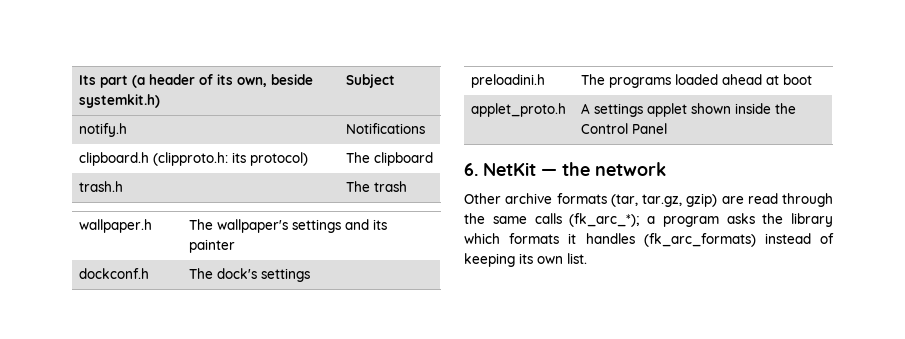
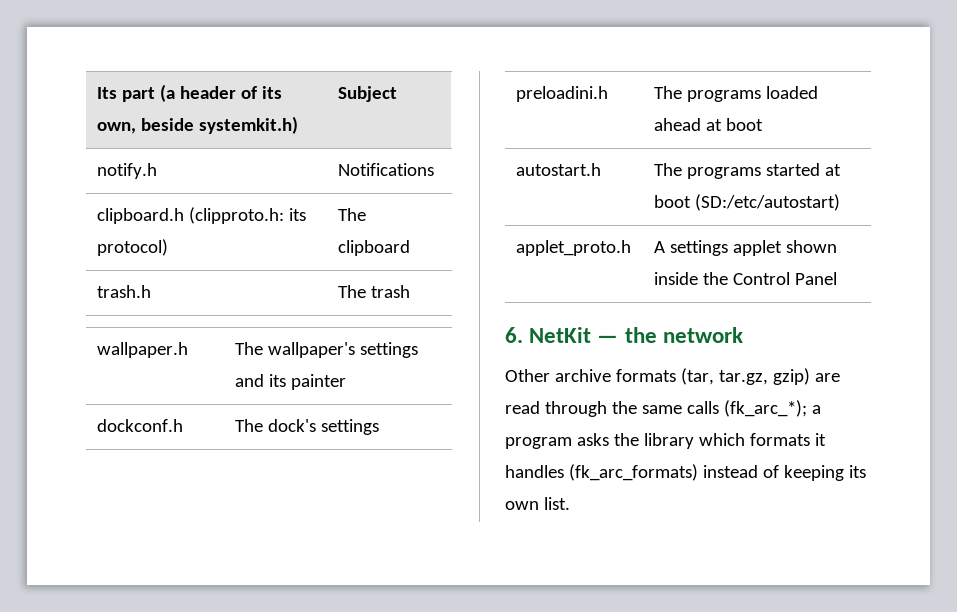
(813, 79) none -> [516,163,602,176] [654,163,842,179] [654,194,841,211] // autostart.h | The programs started at boot (SD:/etc/autostart)

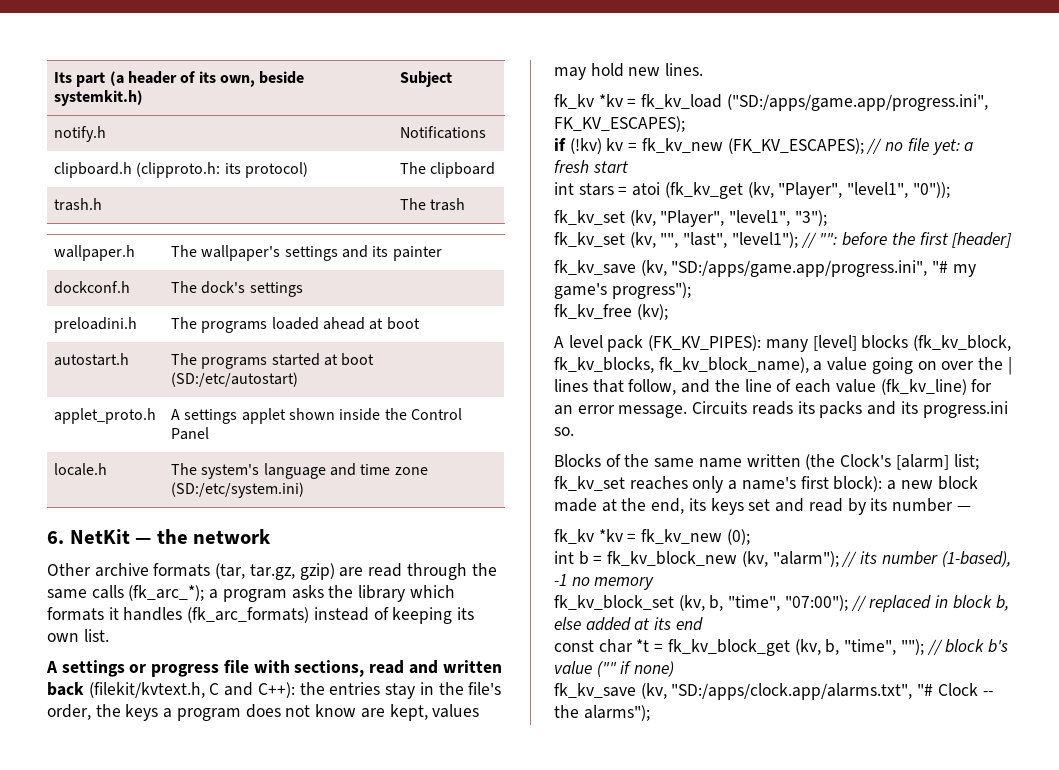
(838, 278) none -> [54,463,108,476] [171,463,428,479] [171,482,305,498] // locale.h | The system's language and time zone (SD:/etc/system.ini)
(570, 503) none -> [46,660,502,677] [47,682,502,699] [47,704,480,721] [554,63,704,80] [554,94,988,111] [554,116,685,132] [554,138,974,155] [554,160,629,173] [554,182,950,199] [554,210,827,227] [554,232,1013,248] [554,260,976,277] [554,282,691,299] [554,304,668,320] [554,335,1012,352] [554,357,1012,375] [554,379,993,395] [554,401,1008,418] [554,427,574,436] [554,454,979,470] [554,476,978,493] [554,498,971,515] [554,529,750,545] [554,551,1011,567] [554,574,655,590] [554,595,1009,612] [554,617,703,631] [554,639,1008,656] [554,661,675,677] [554,683,993,700] [554,705,650,721] // A settings or progress file with sections, read and written back (filekit/kvtext.h, C and C++): the entries stay in the file's order, the keys a program does not know are kept, values may hold new lines. // fk_kv *kv = fk_kv_load ("SD:/apps/game.app/progress.ini", FK_KV_ESCAPES); // if (!kv) kv = fk_kv_new (FK_KV_ESCAPES); // no file yet: a fresh start // int stars = atoi (fk_kv_get (kv, "Player", "level1", "0")); // fk_kv_set (kv, "Player", "level1", "3"); // fk_kv_set (kv, "", "last", "level1"); // "": before the first [header] // fk_kv_save (kv, "SD:/apps/game.app/progress.ini", "# my game's progress"); // fk_kv_free (kv); // A level pack (FK_KV_PIPES): many [level] blocks (fk_kv_block, fk_kv_blocks, fk_kv_block_name), a value going on over the | lines that follow, and the line of each value (fk_kv_line) for an error message. Circuits reads its packs and its progress.ini so. // Blocks of the same name written (the Clock's [alarm] list; fk_kv_set reaches only a name's first block): a new block made at the end, its keys set and read by its number — // fk_kv *kv = fk_kv_new (0); // int b = fk_kv_block_new (kv, "alarm"); // its number (1-based), -1 no memory // fk_kv_block_set (kv, b, "time", "07:00"); // replaced in block b, else added at its end // const char *t = fk_kv_block_get (kv, b, "time", ""); // block b's value ("" if none) // fk_kv_save (kv, "SD:/apps/clock.app/alarms.txt", "# Clock -- the alarms");

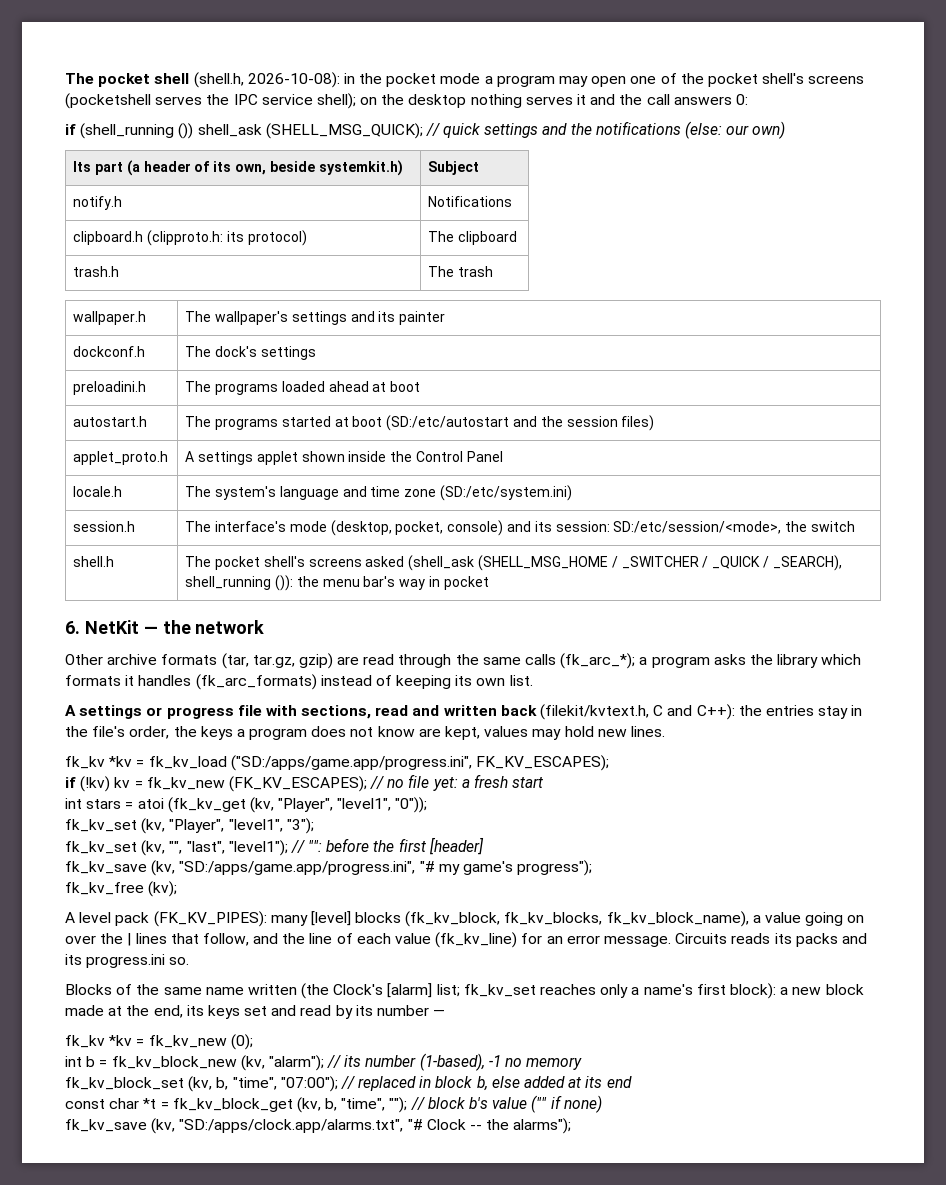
(54, 77) none -> [65,72,865,88] [65,93,748,109] [65,121,786,139] The pocket shell (shell.h, 2026-10-08): in the pocket mode a program may open one of the pocket shell's screens (pocketshell serves the IPC service shell); on the desktop nothing serves it and the call answers 0: // if (shell_running ()) shell_ask (SHELL_MSG_QUICK); // quick settings and the notifications (else: our own) //
[171,372,299,387] (SD:/etc/autostart) -> [386,415,655,431] (SD:/etc/autostart and the session files)
(305, 490) none -> [73,521,136,532] [185,520,855,536] [73,556,115,567] [185,555,842,571] [185,575,489,591] // session.h | The interface's mode (desktop, pocket, console) and its session: SD:/etc/session/<mode>, the switch // shell.h | The pocket shell's screens asked (shell_ask (SHELL_MSG_HOME / _SWITCHER / _QUICK / _SEARCH), shell_running ()): the menu bar's way in pocket

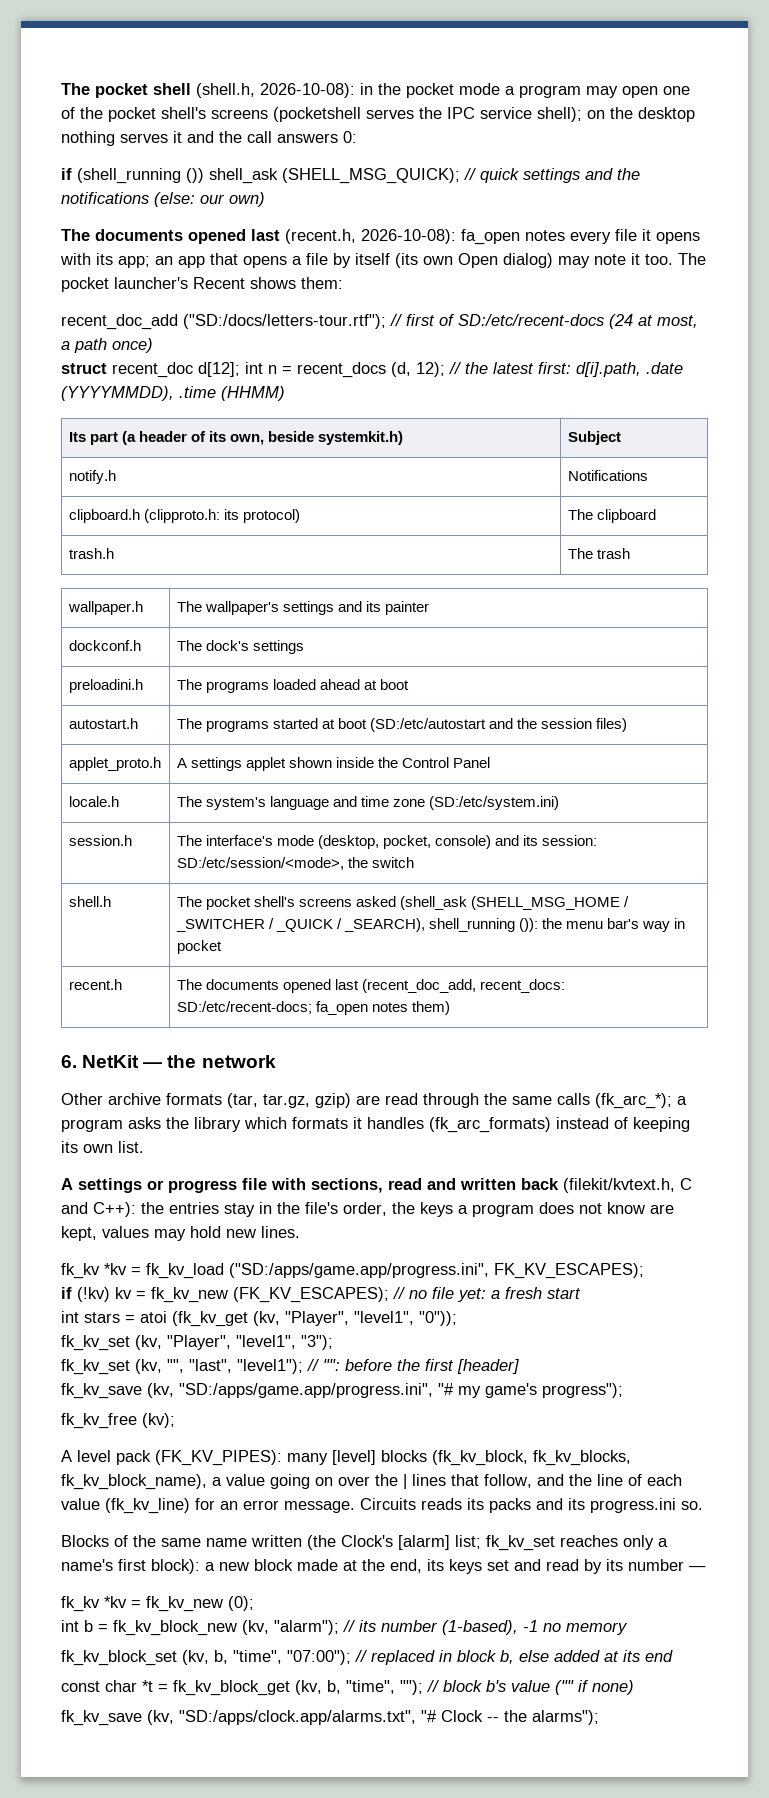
(786, 130) none -> [61,229,700,245] [60,253,706,268] [61,277,343,292] [61,314,698,330] [61,338,153,353] [61,362,683,378] [61,386,285,401] // The documents opened last (recent.h, 2026-10-08): fa_open notes every file it opens with its app; an app that opens a file by itself (its own Open dialog) may note it too. The pocket launcher's Recent shows them: // recent_doc_add ("SD:/docs/letters-tour.rtf"); // first of SD:/etc/recent-docs (24 at most, a path once) // struct recent_doc d[12]; int n = recent_docs (d, 12); // the latest first: d[i].path, .date (YYYYMMDD), .time (HHMM)
(489, 583) none -> [68,979,122,990] [176,979,565,993] [176,1001,450,1015] // recent.h | The documents opened last (recent_doc_add, recent_docs: SD:/etc/recent-docs; fa_open notes them)

